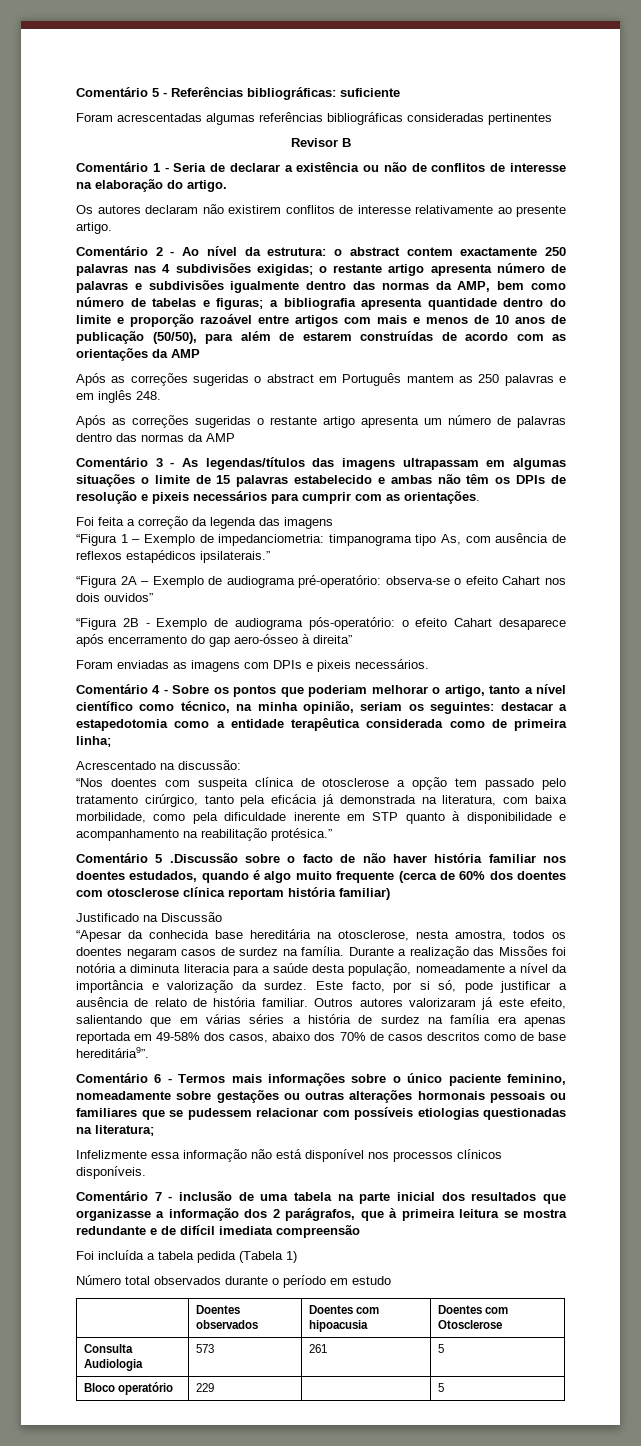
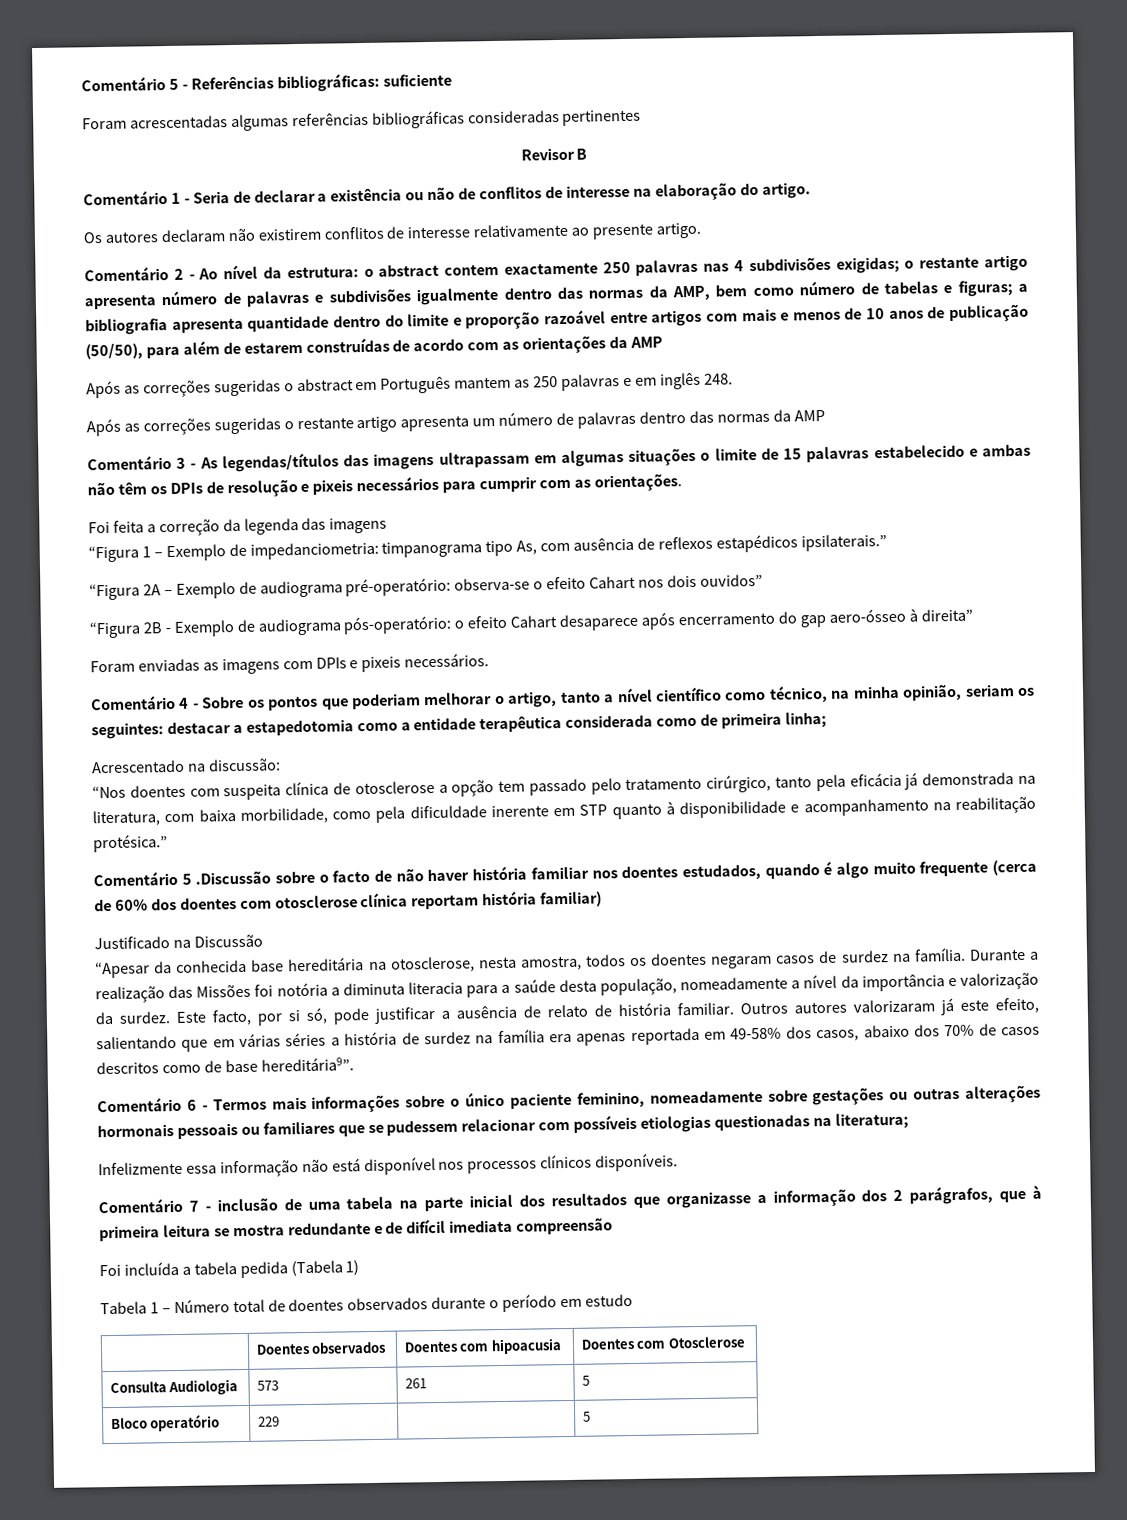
[76,1275,150,1285] Número total -> [100,1298,345,1315] Tabela 1 – Número total de doentes

